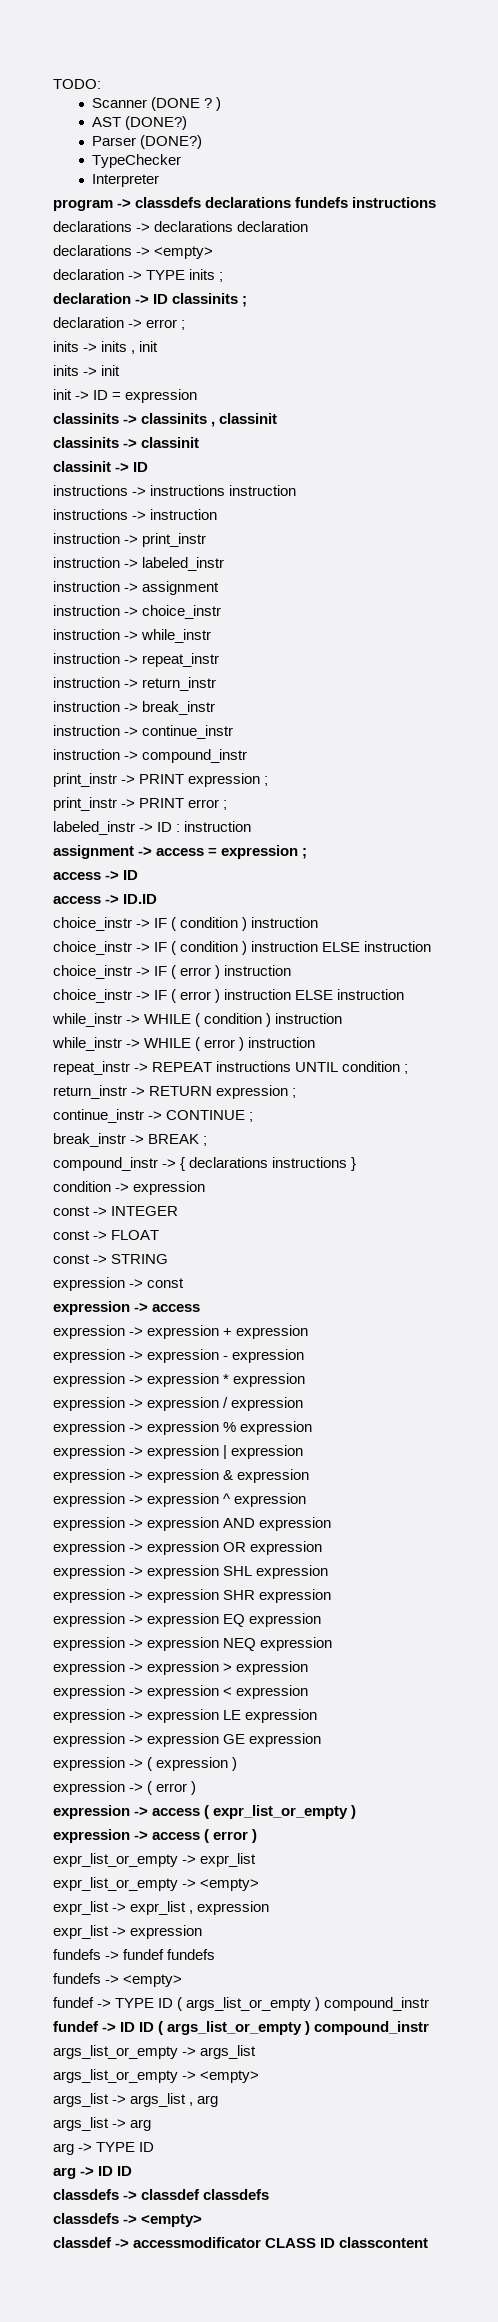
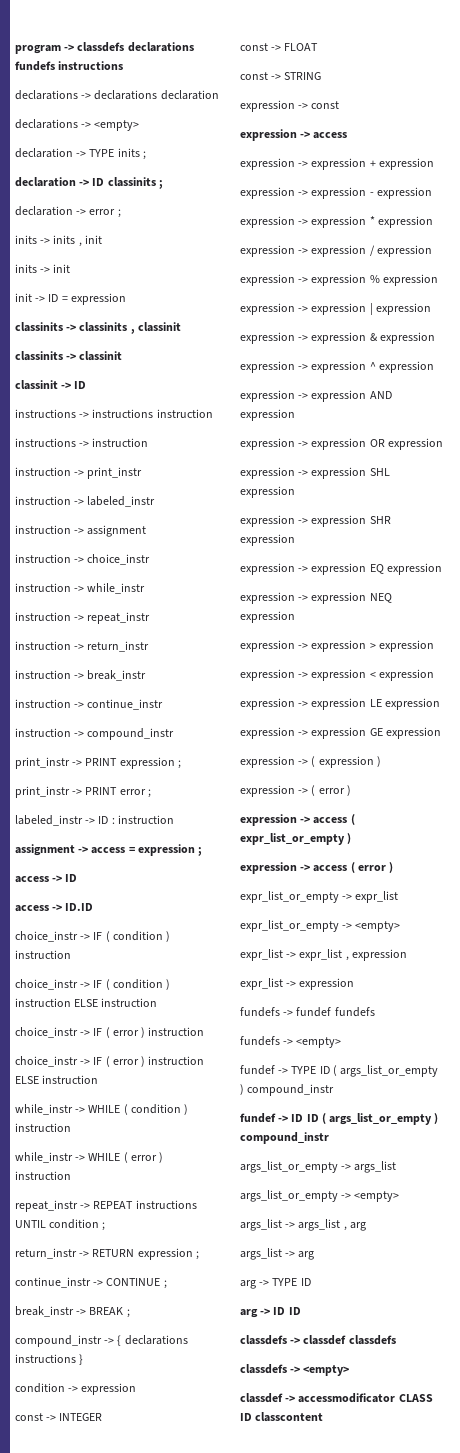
[53,79,101,89] [92,97,222,111] [92,116,188,130] [92,135,203,149] [92,154,182,168] [92,174,160,187] TODO: // Scanner (DONE ? ) // AST (DONE?) // Parser (DONE?) // TypeChecker // Interpreter // -> (15, 49) none

